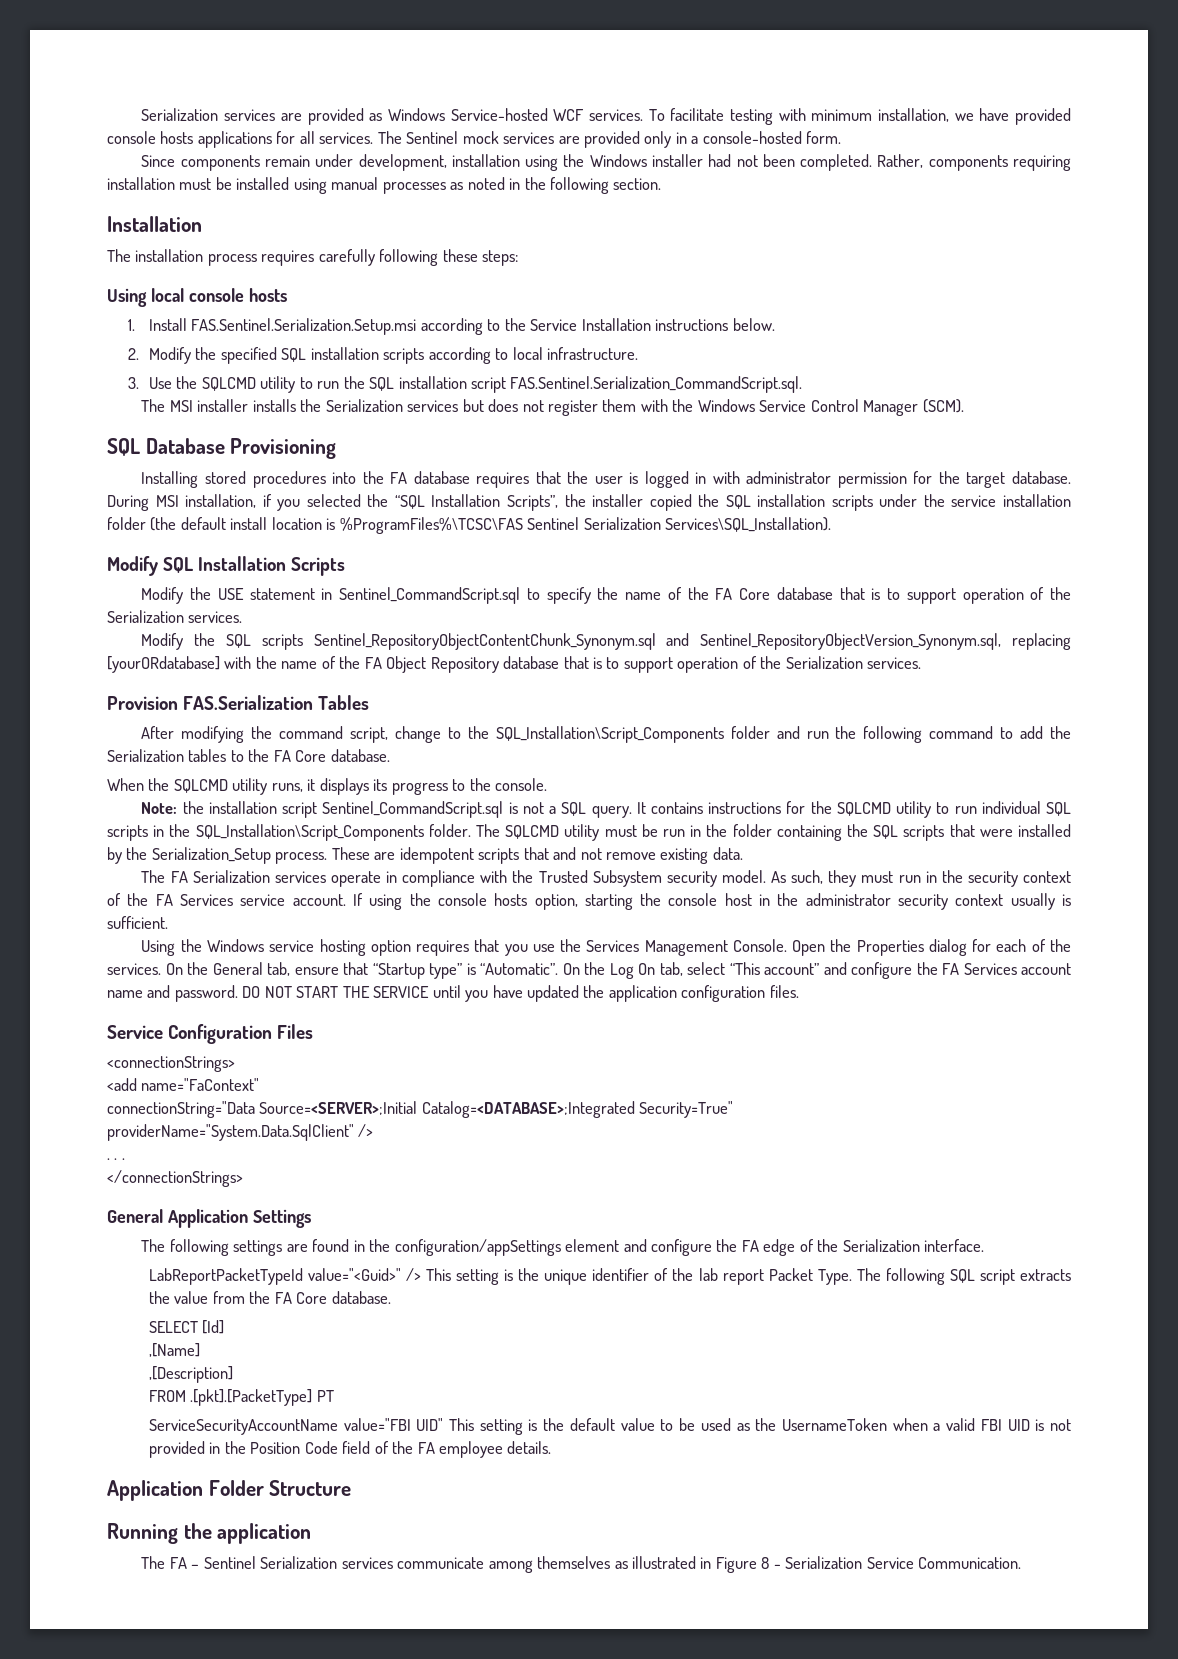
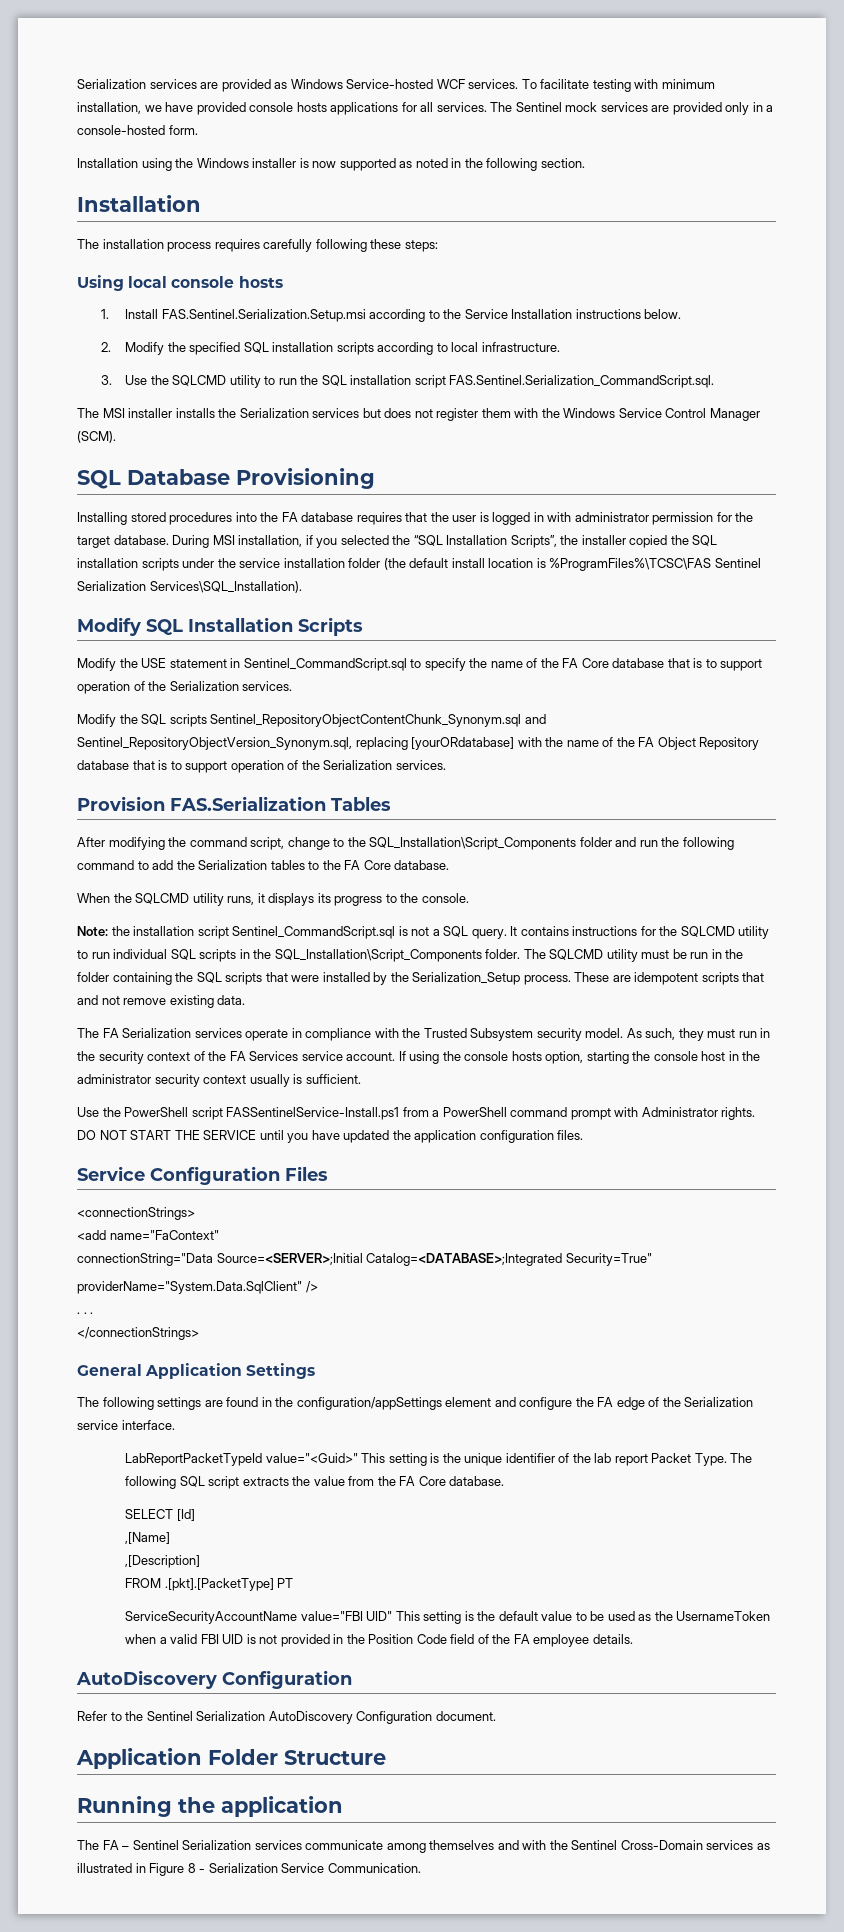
[141,154,1071,171] [107,177,446,194] Since components remain under development, installation using the Windows installer had not been completed. Rather, components requiring installation must be installed using manual processes -> [77,158,396,171] Installation using the Windows installer is now supported
[141,939,1071,956] [107,962,1071,979] [107,985,238,1002] Using the Windows service hosting option requires that you use the Services Management Console. Open the Properties dialog for each of the services. On the General tab, ensure that “Startup type” is “Automatic”. On the Log On tab, select “This account” and configure the FA Services account name and password. -> [77,1107,756,1120] Use the PowerShell script FASSentinelService-Install.ps1 from a PowerShell command prompt with Administrator rights.
(920, 1245) none -> [77,1420,118,1430] service
[405,1268,421,1281] /> -> (358, 1458) none
(552, 1447) none -> [76,1670,352,1689] [77,1711,496,1724] // AutoDiscovery Configuration // Refer to the Sentinel Serialization AutoDiscovery Configuration document.
(611, 1562) none -> [497,1840,754,1850] and with the Sentinel Cross-Domain services

